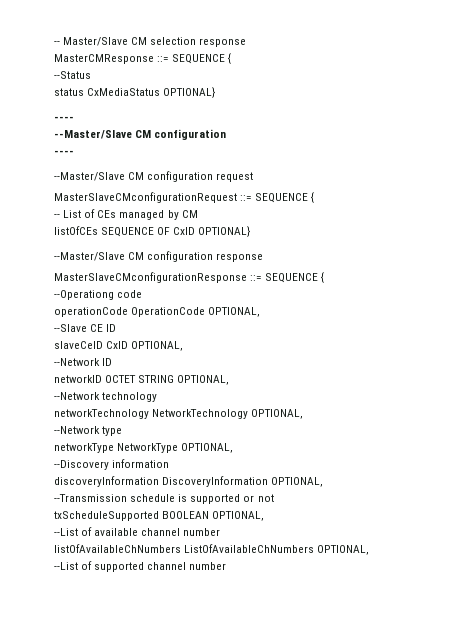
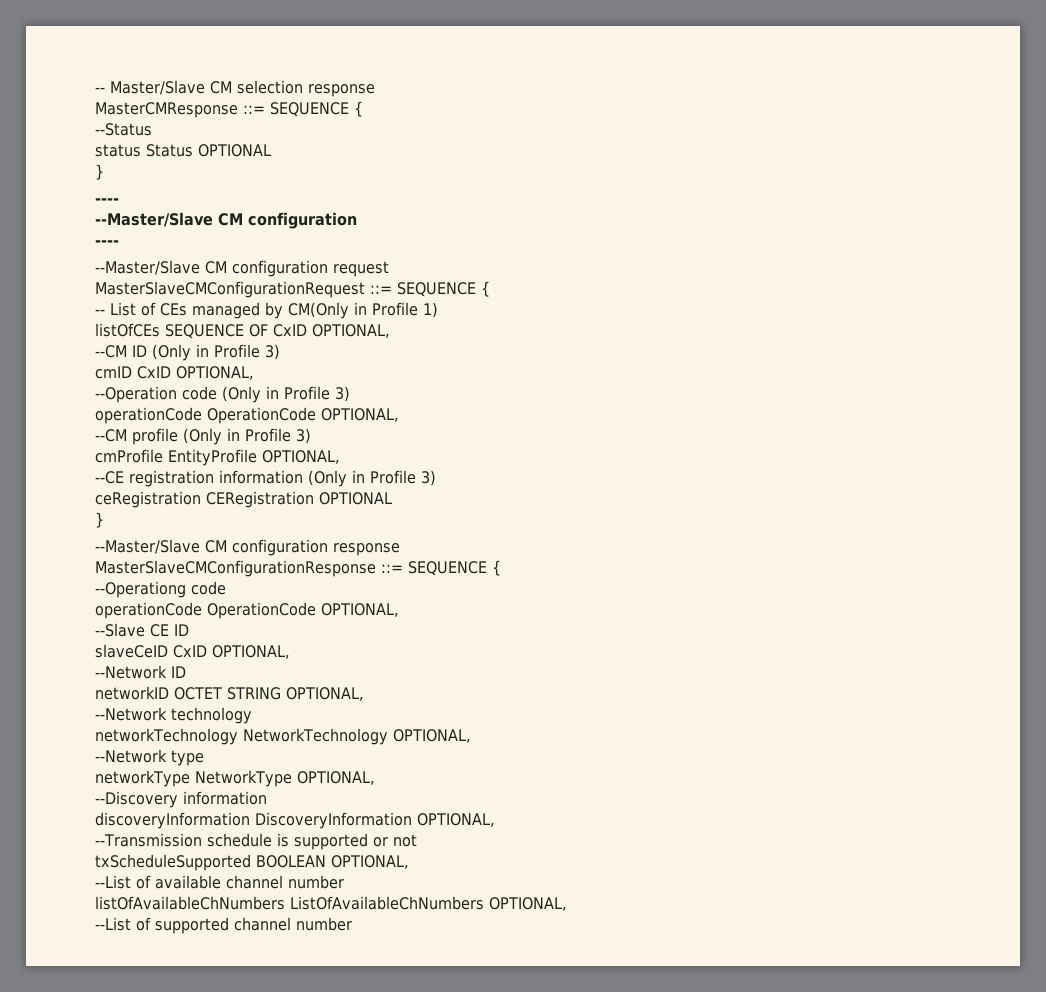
[87,87,216,98] CxMediaStatus OPTIONAL} -> [146,144,271,157] [95,164,104,180] Status OPTIONAL // }
[54,192,237,203] MasterSlaveCMconfigurationRequest -> [95,281,365,298] MasterSlaveCMConfigurationRequest
[181,210,198,218] CM -> [288,302,438,319] CM(Only in Profile 1)
[198,226,251,237] OPTIONAL} -> [312,324,390,338] [95,344,280,361] [95,366,254,380] [95,386,350,403] [95,407,399,424] [95,428,311,445] [95,449,340,466] [95,470,436,487] [95,491,392,508] [95,512,104,528] OPTIONAL, // --CM ID (Only in Profile 3) // cmID CxID OPTIONAL, // --Operation code (Only in Profile 3) // operationCode OperationCode OPTIONAL, // --CM profile (Only in Profile 3) // cmProfile EntityProfile OPTIONAL, // --CE registration information (Only in Profile 3) // ceRegistration CERegistration OPTIONAL // }
[54,272,247,283] MasterSlaveCMconfigurationResponse -> [95,560,376,577] MasterSlaveCMConfigurationResponse

